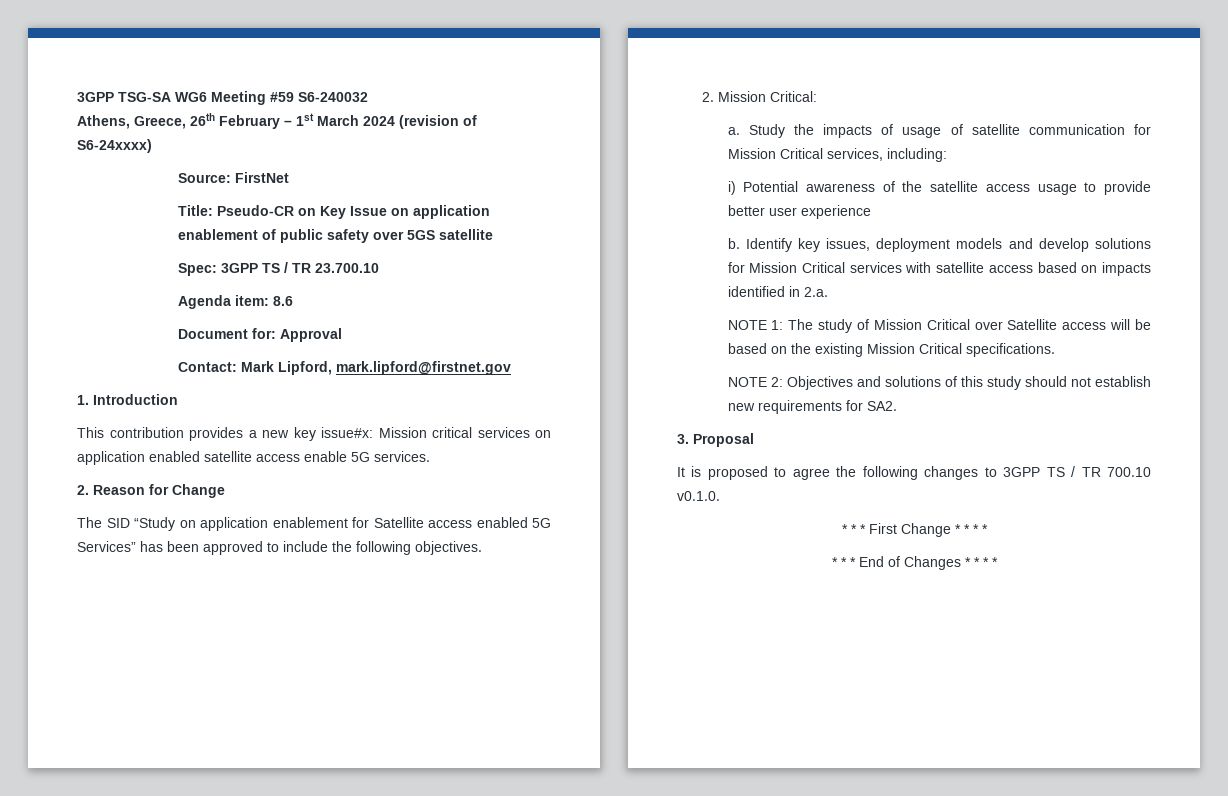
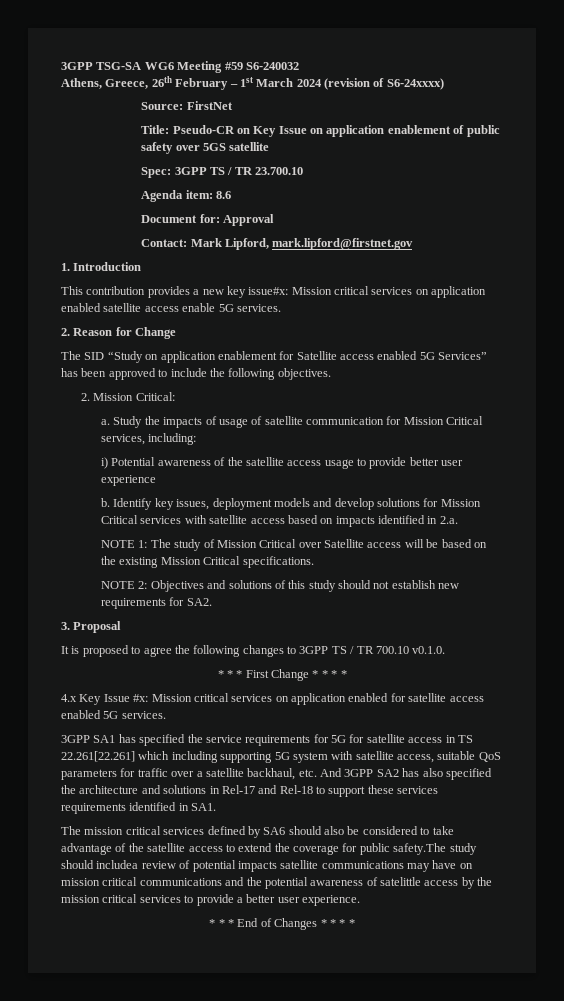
(988, 529) none -> [61,693,484,705] [61,710,166,719] [61,734,473,746] [61,751,501,763] [61,768,492,780] [61,785,439,797] [61,802,217,814] [61,826,454,838] [61,843,477,855] [61,860,473,872] [61,877,493,889] [61,894,360,906] // 4.x Key Issue #x: Mission critical services on application enabled for satellite access enabled 5G services. // 3GPP SA1 has specified the service requirements for 5G for satellite access in TS 22.261[22.261] which including supporting 5G system with satellite access, suitable QoS parameters for traffic over a satellite backhaul, etc. And 3GPP SA2 has also specified the architecture and solutions in Rel-17 and Rel-18 to support these services requirements identified in SA1. // The mission critical services defined by SA6 should also be considered to take advantage of the satellite access to extend the coverage for public safety.The study should includea review of potential impacts satellite communications may have on mission critical communications and the potential awareness of satelittle access by the mission critical services to provide a better user experience.

